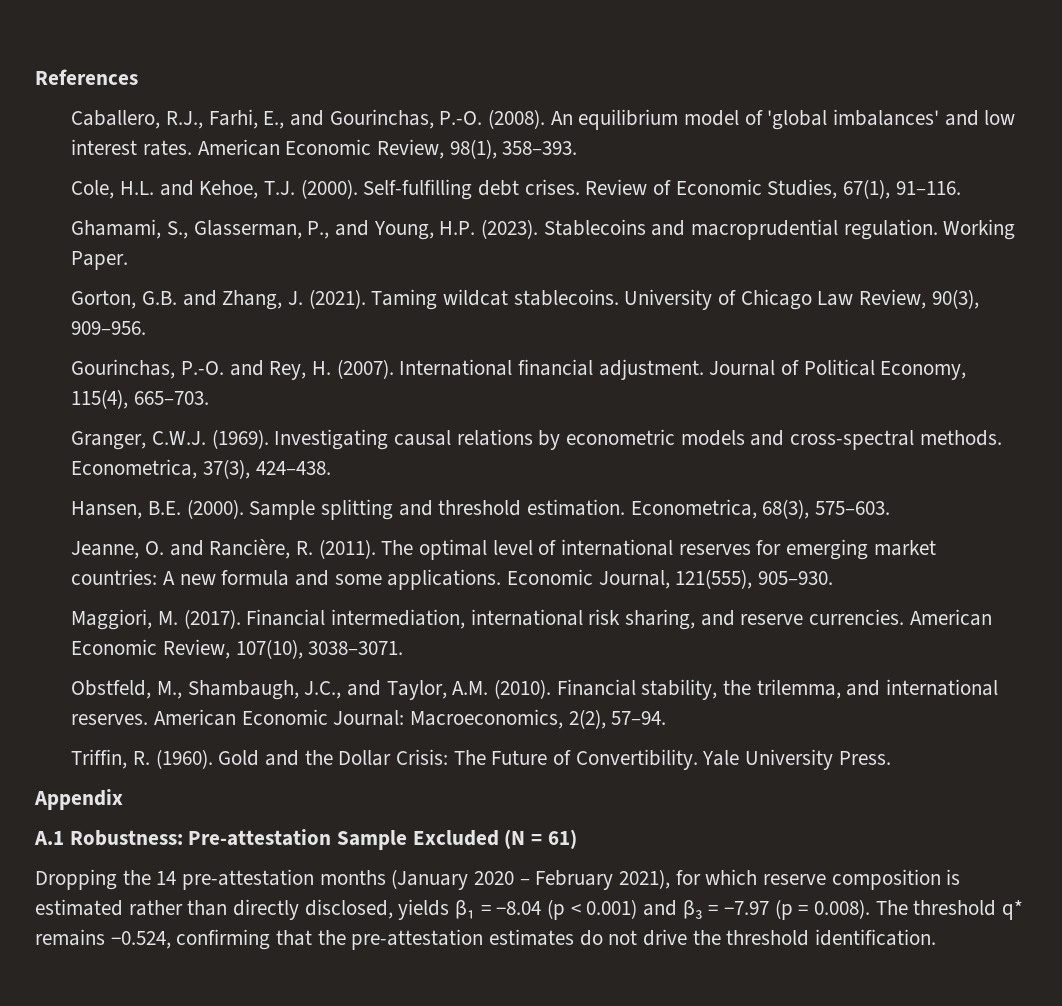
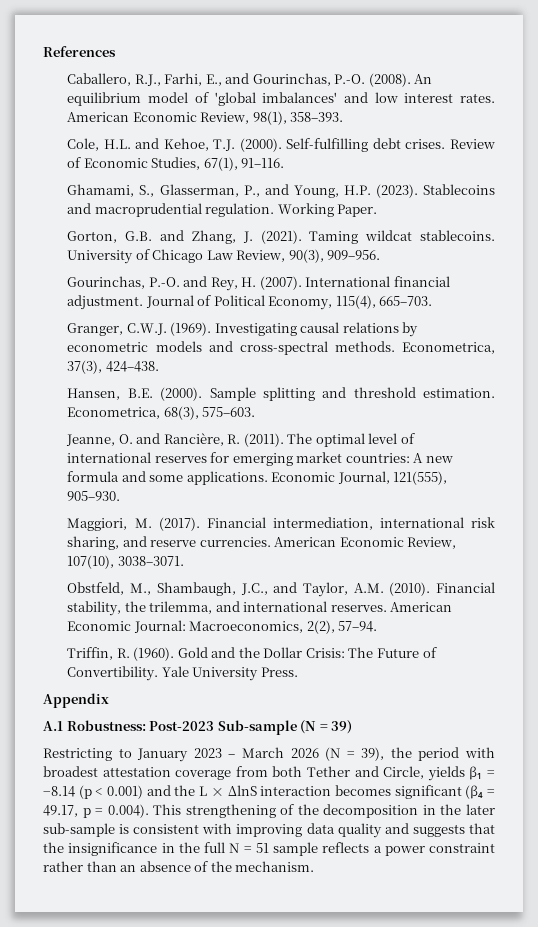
[188,829,577,850] [35,869,961,890] [35,899,393,920] Pre-attestation Sample Excluded (N = 61) // Dropping the 14 pre-attestation months (January 2020 – February 2021), for which reserve composition is estimated rather than directly disclosed, -> [149,720,353,735] [43,747,495,762] [43,766,425,780] Post-2023 Sub-sample (N = 39) // Restricting to January 2023 – March 2026 (N = 39), the period with broadest attestation coverage from both Tether and Circle,
[496,901,542,915] −8.04 -> [43,786,75,797] −8.14
[682,899,1024,920] [35,929,937,950] β₃ = −7.97 (p = 0.008). The threshold q* remains −0.524, confirming that the pre-attestation estimates do not drive the threshold identification. -> [174,785,495,799] [43,804,495,818] [43,823,495,838] [43,842,495,856] [43,861,315,872] the L × ΔlnS interaction becomes significant (β₄ = 49.17, p = 0.004). This strengthening of the decomposition in the later sub-sample is consistent with improving data quality and suggests that the insignificance in the full N = 51 sample reflects a power constraint rather than an absence of the mechanism.

